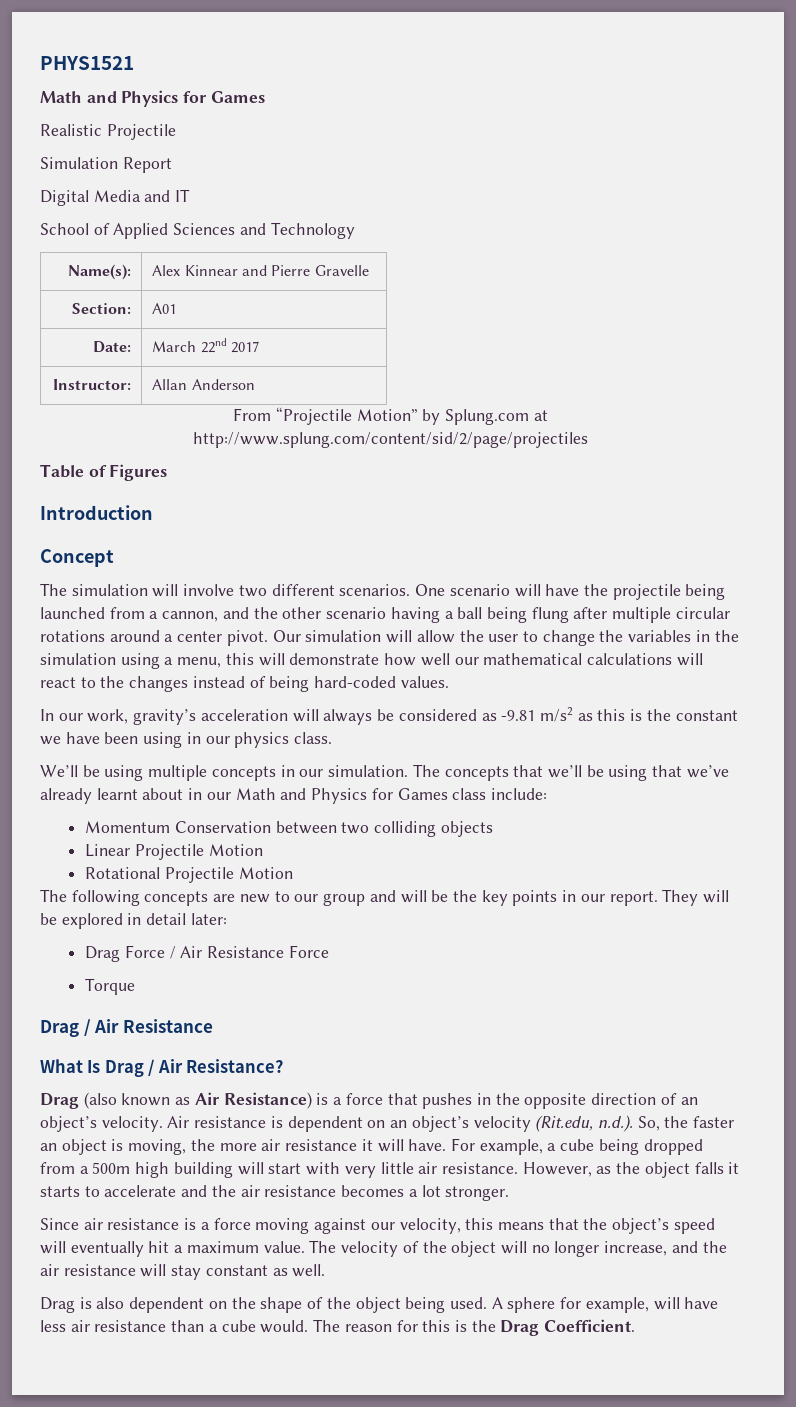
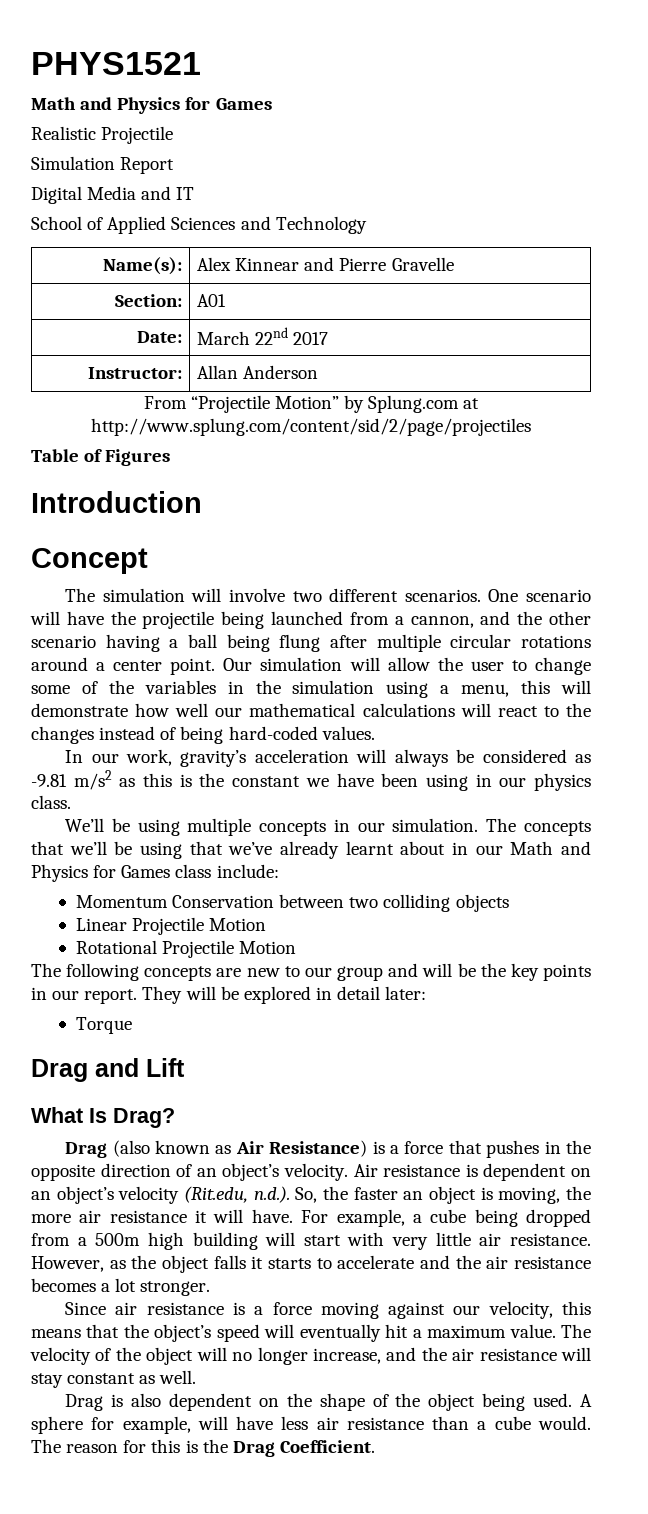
[226,630,268,646] pivot. -> [170,658,216,675] point.
(595, 638) none -> [31,681,98,694] some of
[85,945,329,962] // Drag Force / Air Resistance Force -> (427, 993) none
[83,1019,213,1036] / Air Resistance -> [95,1058,185,1077] and Lift
[104,1059,284,1077] Drag / Air Resistance? -> [113,1108,175,1128] Drag?

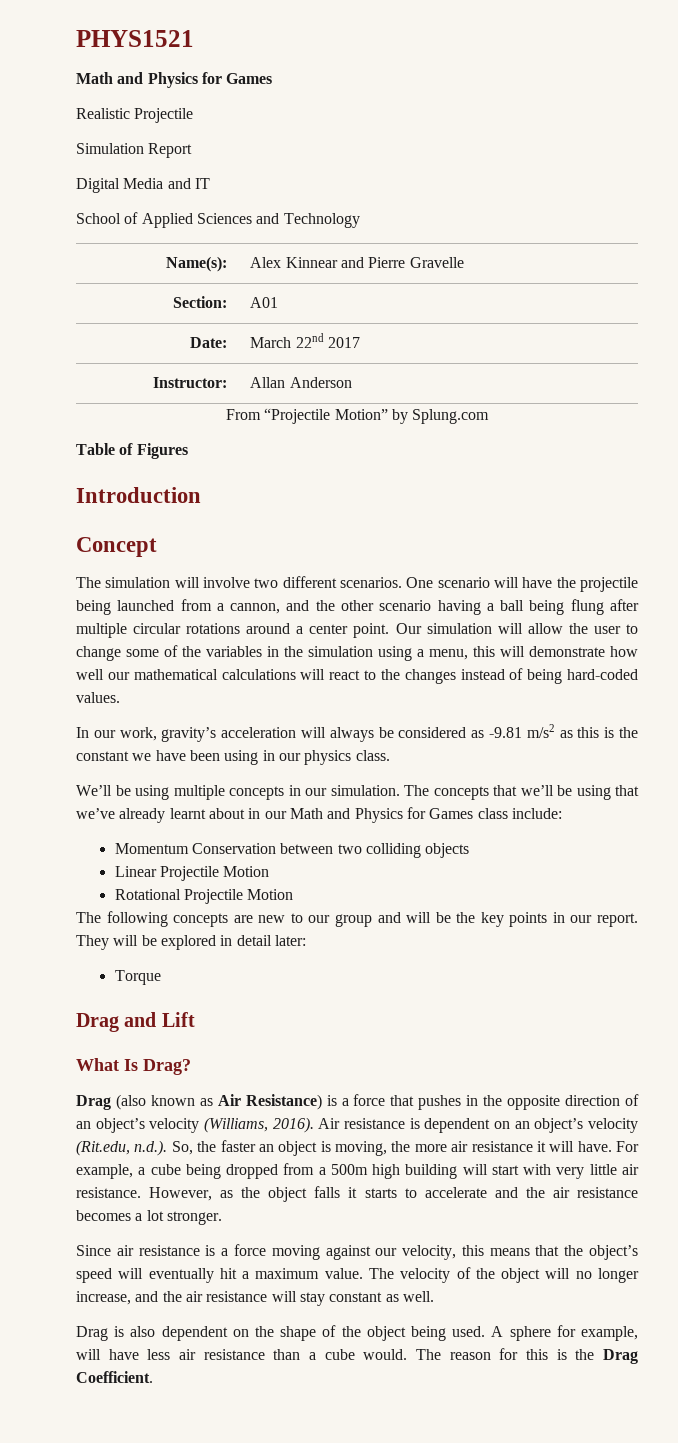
[463,398,480,409] [91,418,531,436] at http://www.splung.com/content/sid/2/page/projectiles -> (490, 416) none
[284,1163,348,1181] velocity. -> [149,1117,314,1133] velocity (Williams, 2016).

